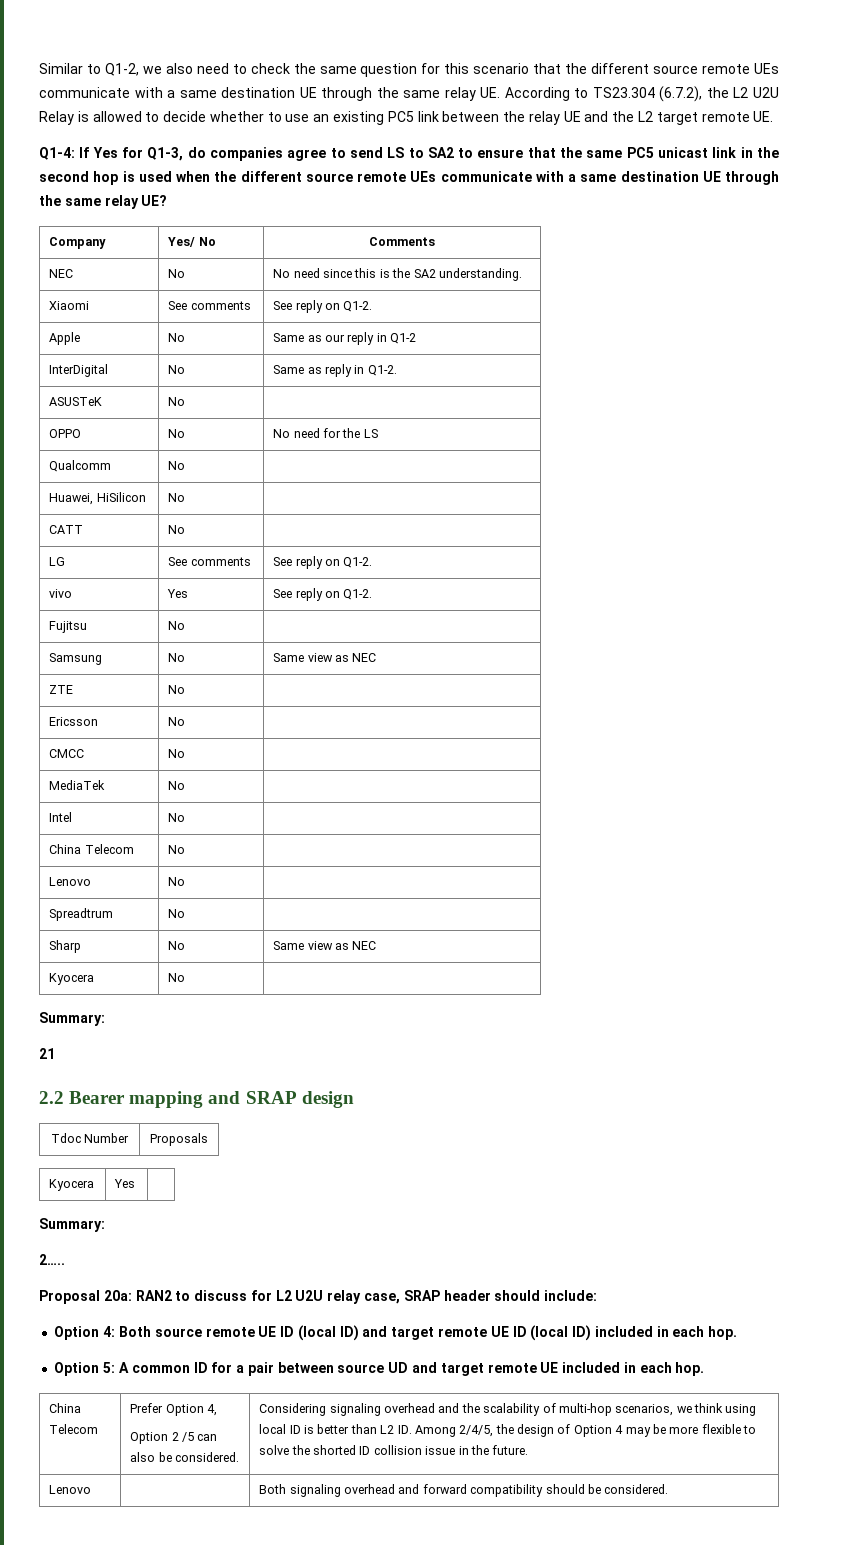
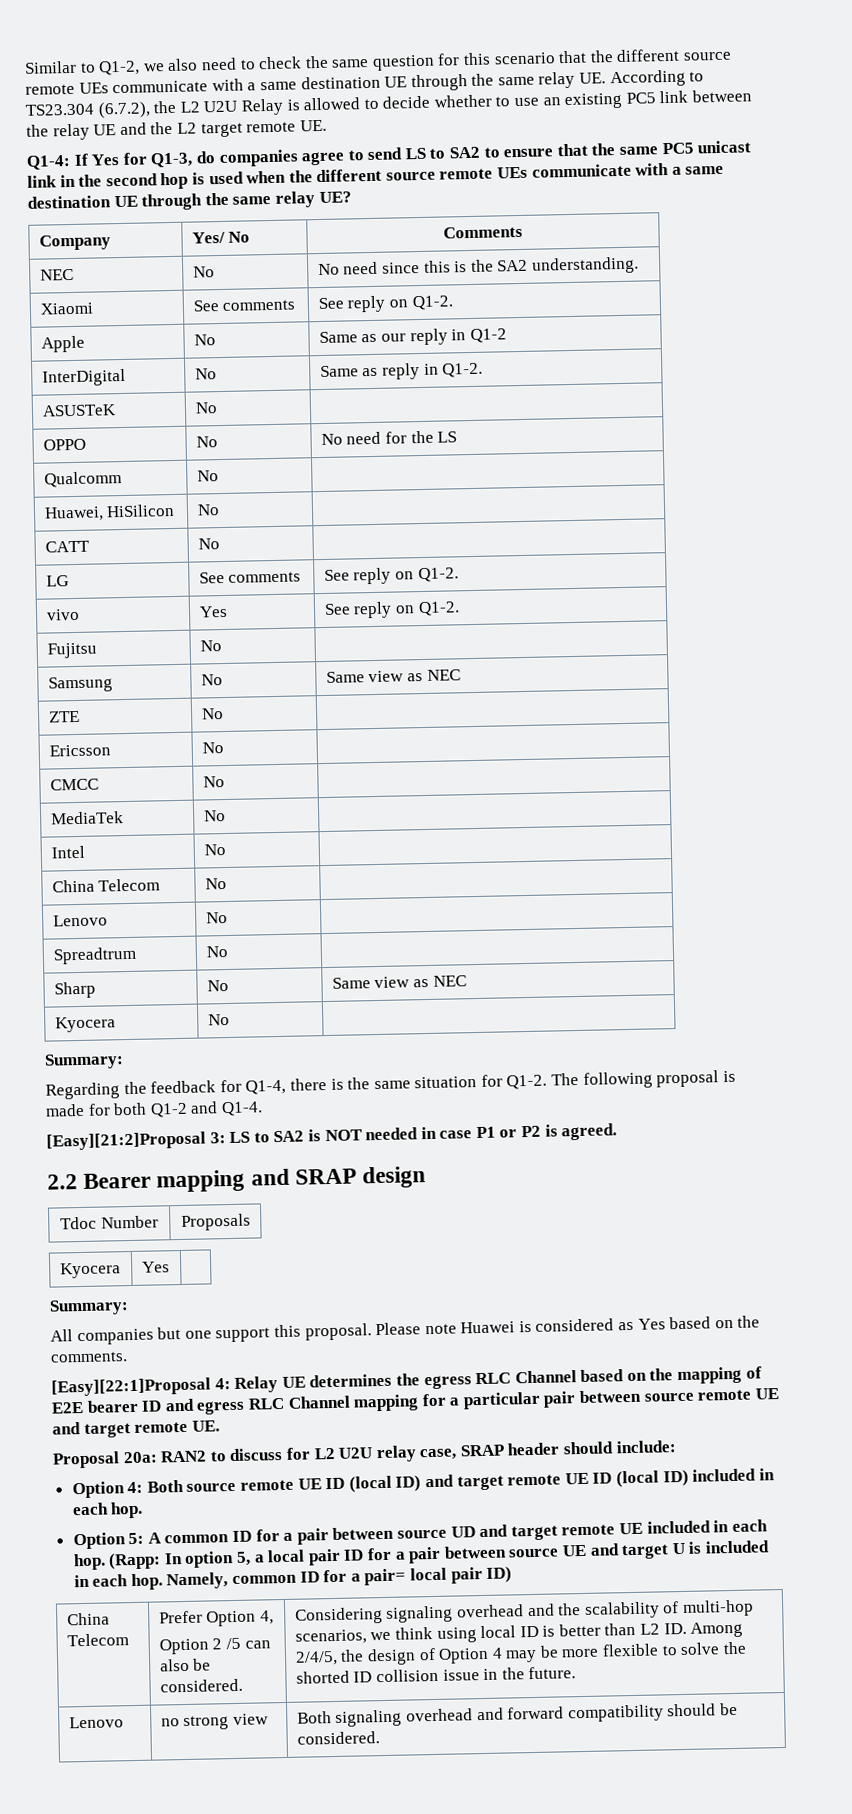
[39,1048,55,1059] 21 -> [45,1070,736,1100] [45,1101,263,1118] [46,1123,618,1151] Regarding the feedback for Q1-4, there is the same situation for Q1-2. The following proposal is made for both Q1-2 and Q1-4. // [Easy][21:2]Proposal 3: LS to SA2 is NOT needed in case P1 or P2 is agreed.
[39,1254,65,1265] 2….. -> [50,1315,761,1346] [50,1351,128,1363] [51,1366,762,1397] [51,1388,779,1415] [52,1420,220,1438] All companies but one support this proposal. Please note Huawei is considered as Yes based on the comments. // [Easy][22:1]Proposal 4: Relay UE determines the egress RLC Channel based on the mapping of E2E bearer ID and egress RLC Channel mapping for a particular pair between source remote UE and target remote UE.
(705, 1369) none -> [108,1540,770,1570] [73,1566,513,1591] (Rapp: In option 5, a local pair ID for a pair between source UE and target U is included in each hop. Namely, common ID for a pair= local pair ID)
(92, 1489) none -> [160,1713,269,1731] no strong view

